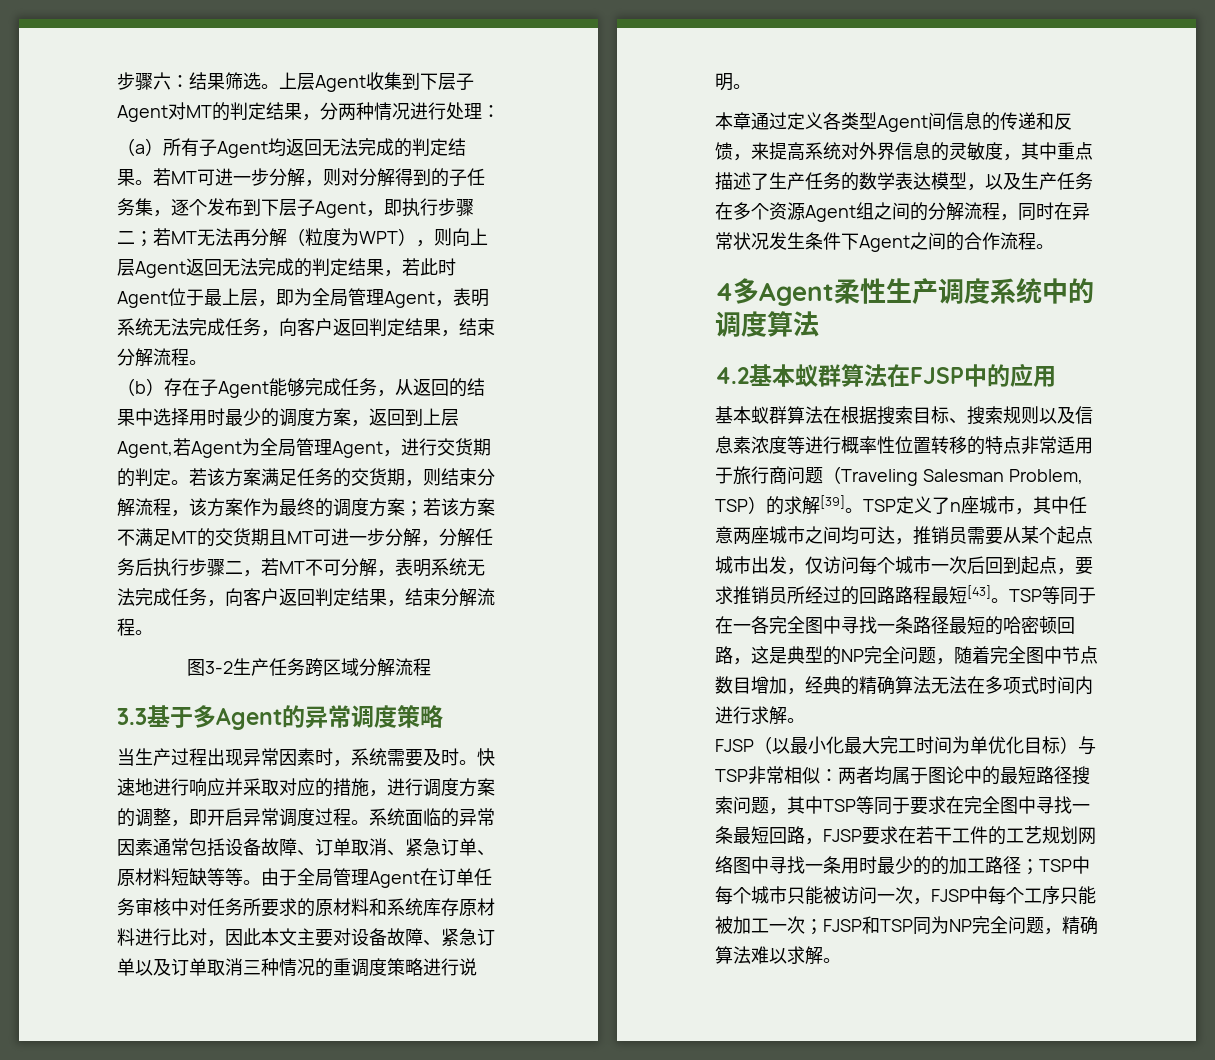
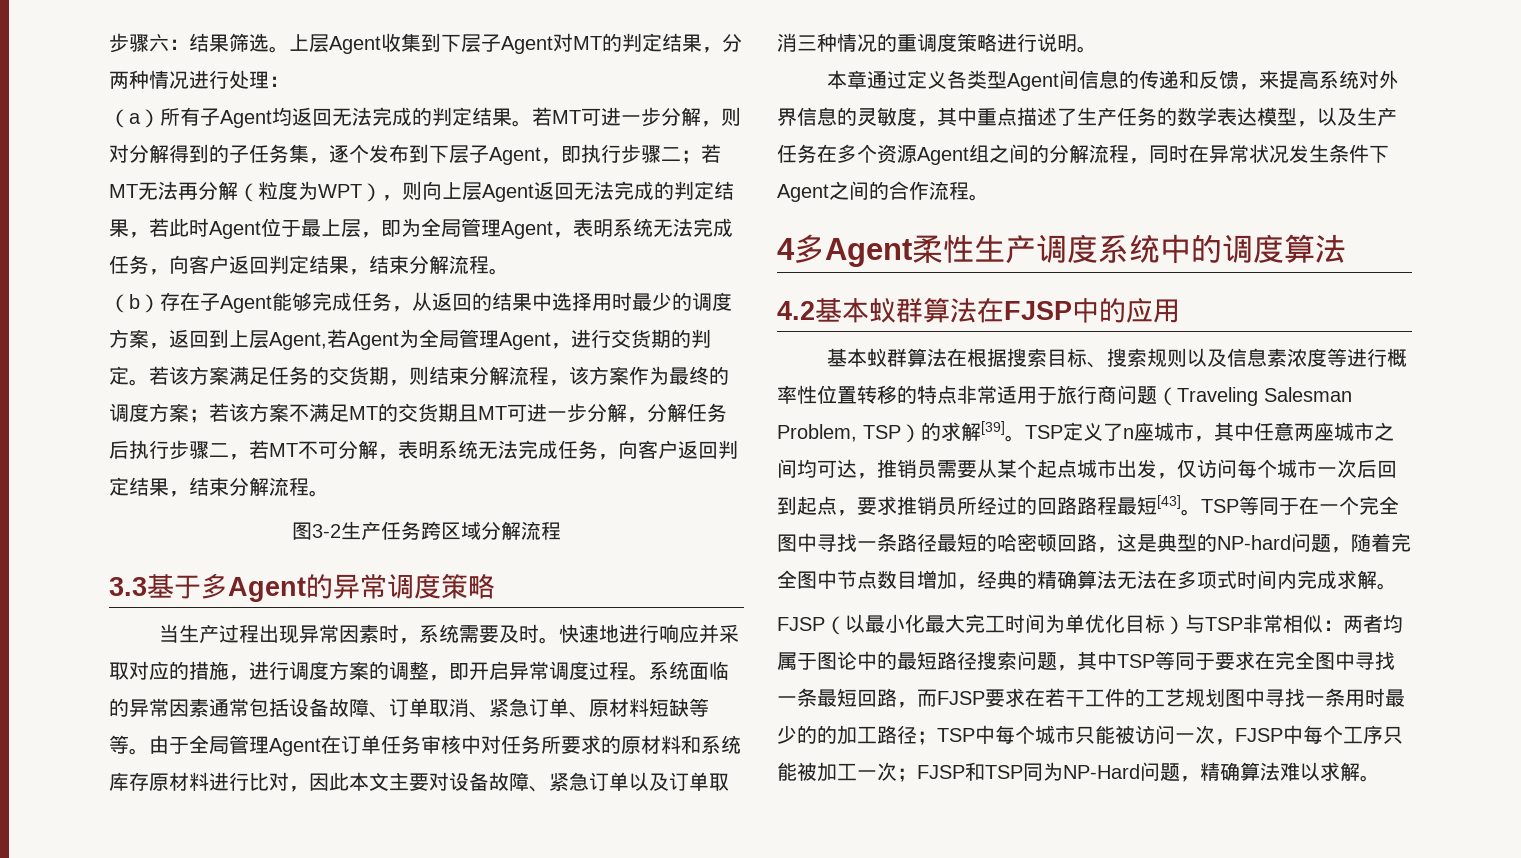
[751,616,769,634] 各 -> [1339,496,1359,515] 个
[841,646,900,664] NP完全 -> [1217,535,1291,550] NP-hard
[715,706,751,724] 进行 -> [1297,570,1337,589] 完成
(823, 841) none -> [917,689,937,707] 而
[1078,827,1096,845] [715,856,733,874] 网络 -> (1225, 697) none
[949,916,1008,934] NP完全 -> [1063,764,1140,779] NP-Hard

